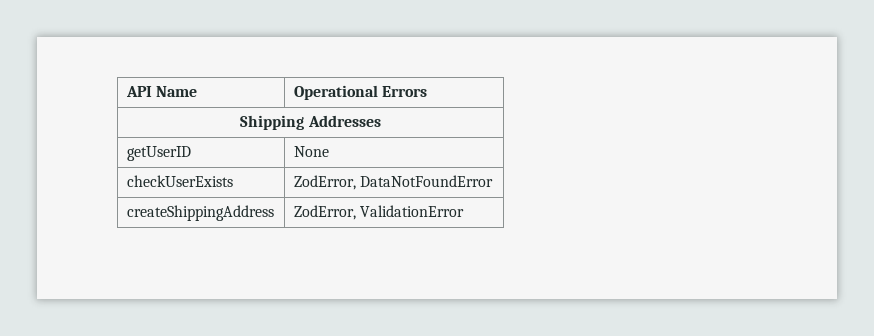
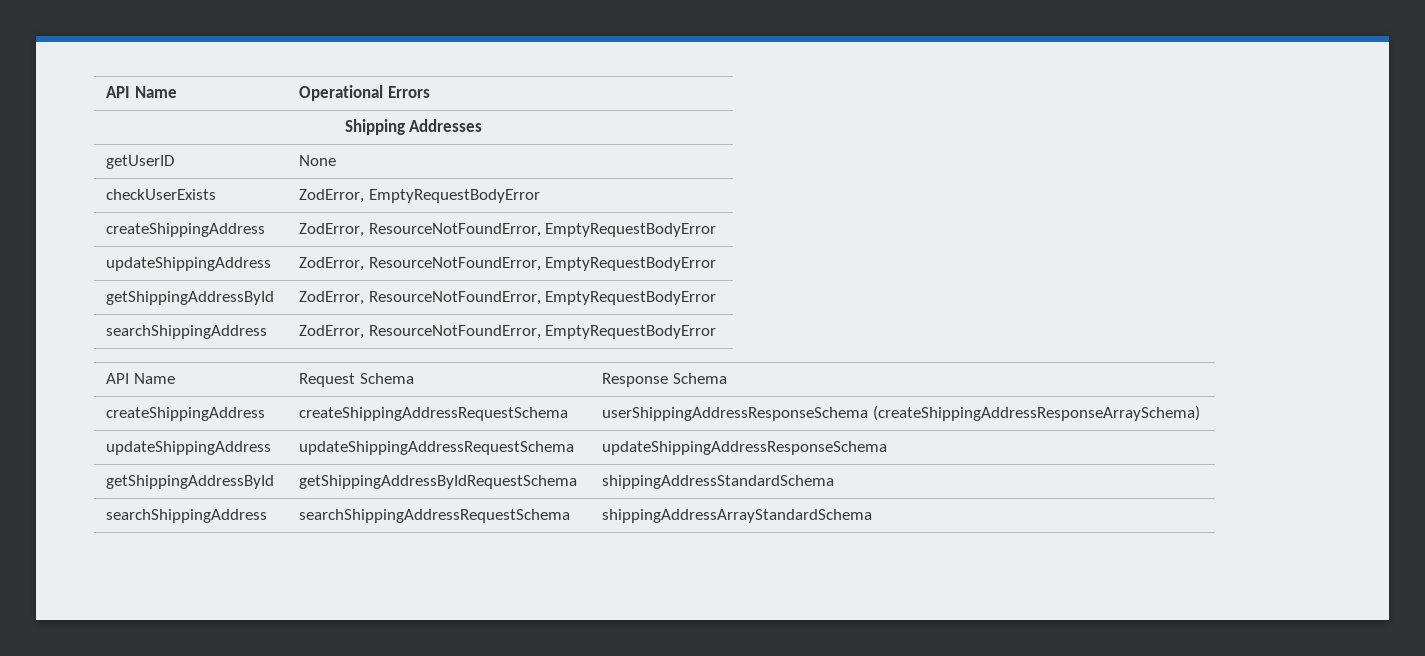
[359,175,493,187] DataNotFoundError -> [368,189,540,203] EmptyRequestBodyError
[359,205,464,217] ValidationError -> [368,223,717,237] [106,257,272,271] [299,257,717,271] [106,291,275,305] [299,291,717,305] [106,325,268,339] [299,325,717,339] [106,373,175,384] [299,373,414,387] [602,373,727,387] [106,407,266,421] [299,407,569,421] [602,405,1200,421] [106,441,272,455] [299,441,575,455] [602,441,888,455] [106,475,275,489] [299,475,578,489] [602,475,835,489] [106,509,268,523] [299,509,571,523] [602,509,873,523] ResourceNotFoundError, EmptyRequestBodyError // updateShippingAddress | ZodError, ResourceNotFoundError, EmptyRequestBodyError // getShippingAddressById | ZodError, ResourceNotFoundError, EmptyRequestBodyError // searchShippingAddress | ZodError, ResourceNotFoundError, EmptyRequestBodyError // API Name | Request Schema | Response Schema // createShippingAddress | createShippingAddressRequestSchema | userShippingAddressResponseSchema (createShippingAddressResponseArraySchema) // updateShippingAddress | updateShippingAddressRequestSchema | updateShippingAddressResponseSchema // getShippingAddressById | getShippingAddressByIdRequestSchema | shippingAddressStandardSchema // searchShippingAddress | searchShippingAddressRequestSchema | shippingAddressArrayStandardSchema

